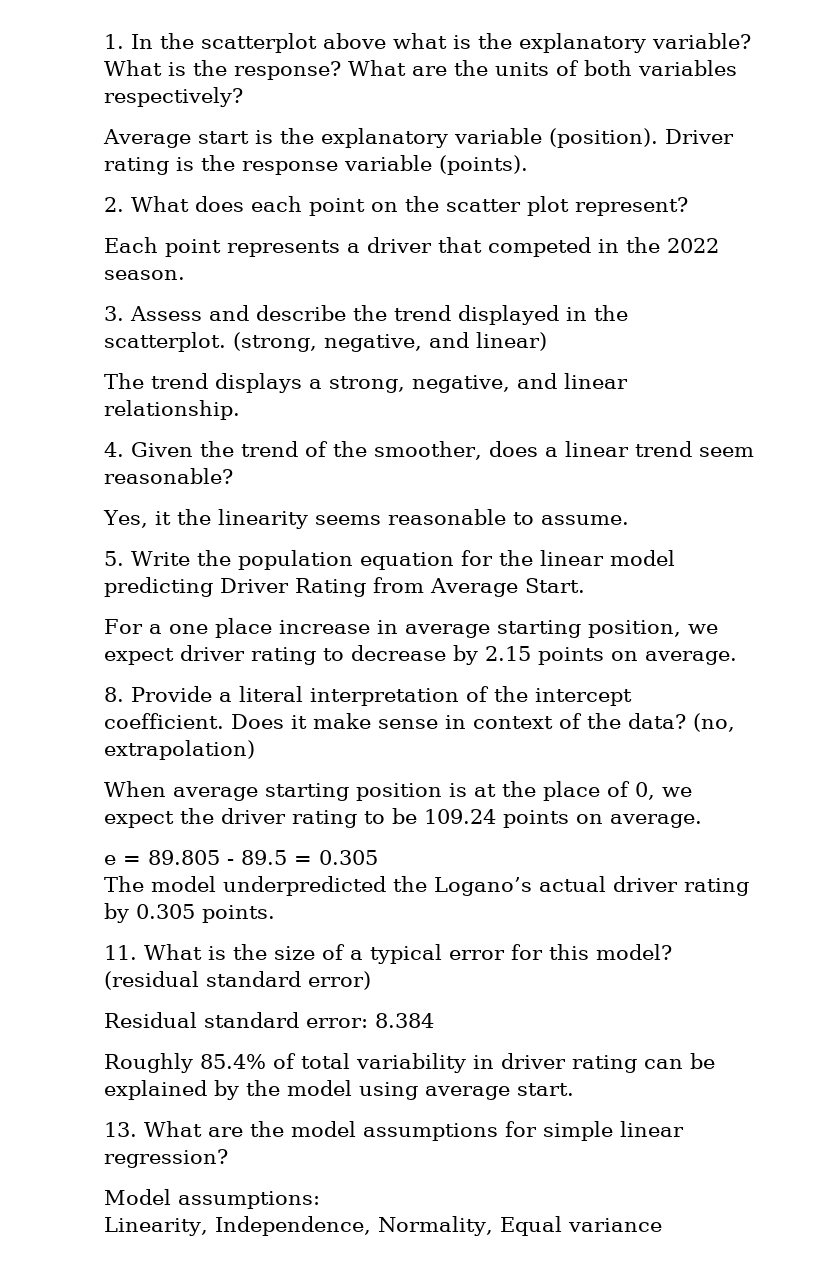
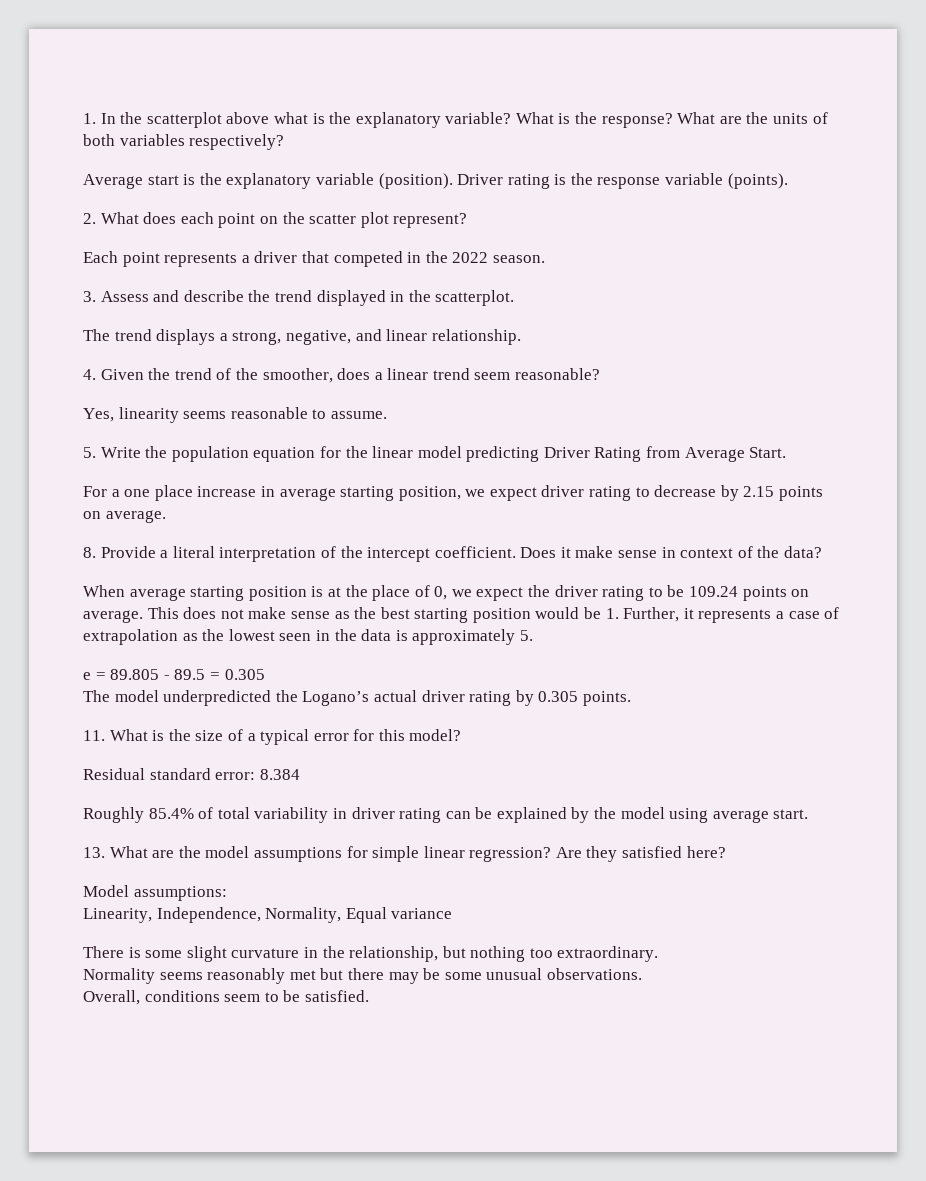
[233,332,547,352] (strong, negative, and linear) -> (515, 298) none
[154,509,211,525] it the -> (114, 415) none
[693,713,735,732] [104,740,255,760] (no, extrapolation) -> (823, 552) none
(702, 821) none -> [147,607,840,623] [83,629,533,645] This does not make sense as the best starting position would be 1. Further, it represents a case of extrapolation as the lowest seen in the data is approximately 5.
[104,971,371,990] (residual standard error) -> (462, 735) none
(228, 1158) none -> [555,846,726,862] Are they satisfied here?
(662, 1225) none -> [83,946,659,962] [83,968,642,984] [83,990,369,1005] // There is some slight curvature in the relationship, but nothing too extraordinary. // Normality seems reasonably met but there may be some unusual observations. // Overall, conditions seem to be satisfied.

